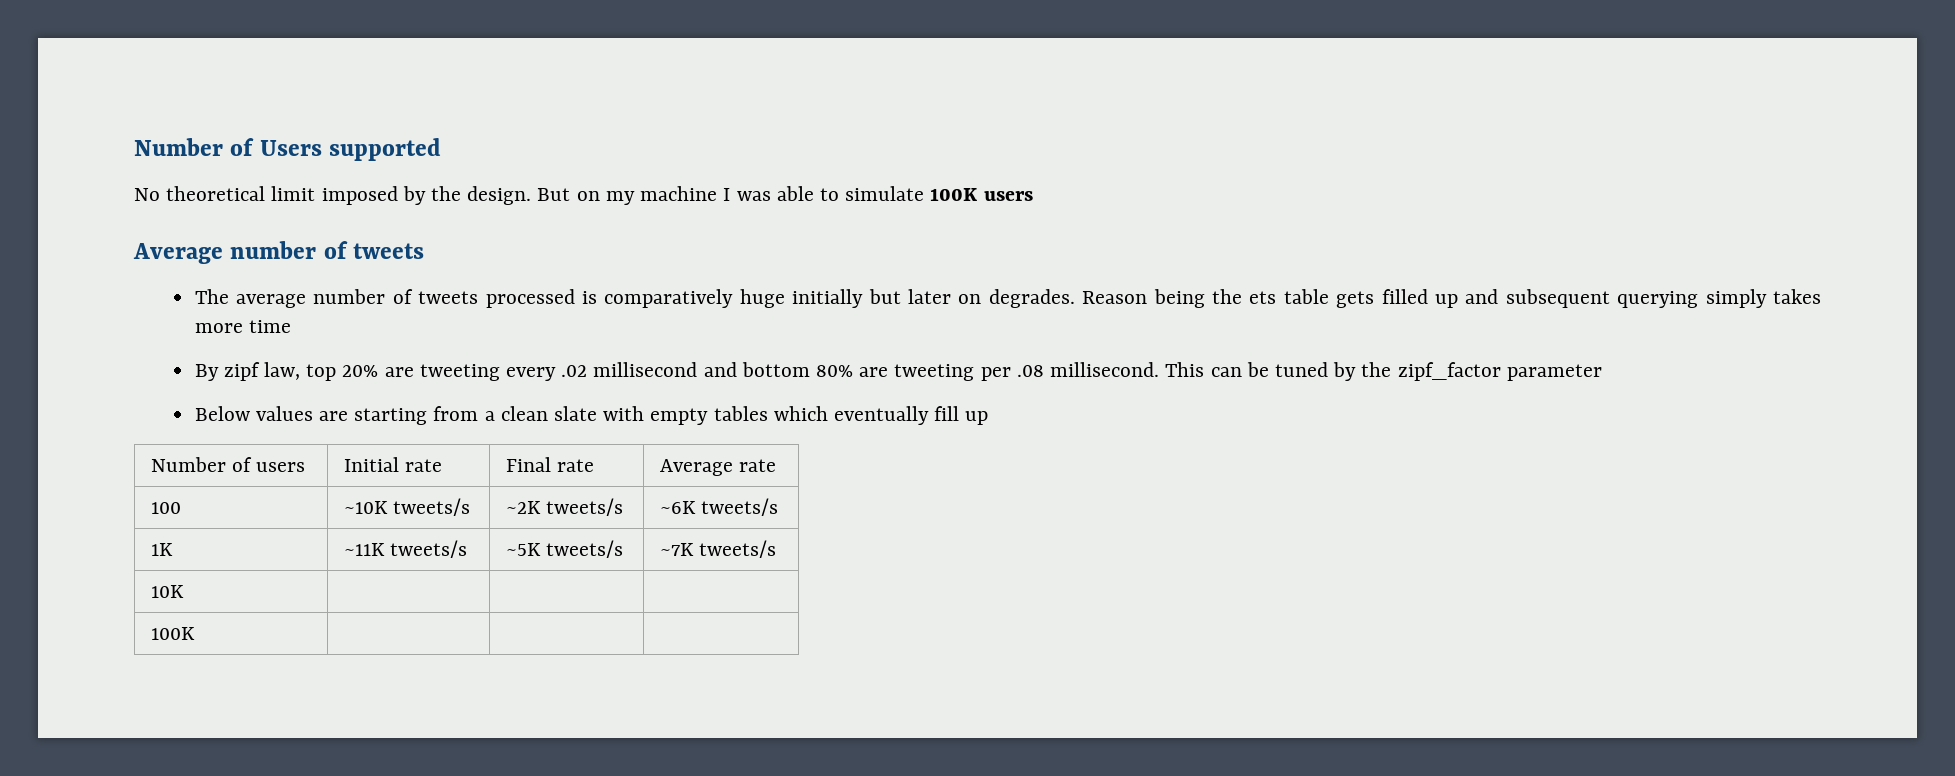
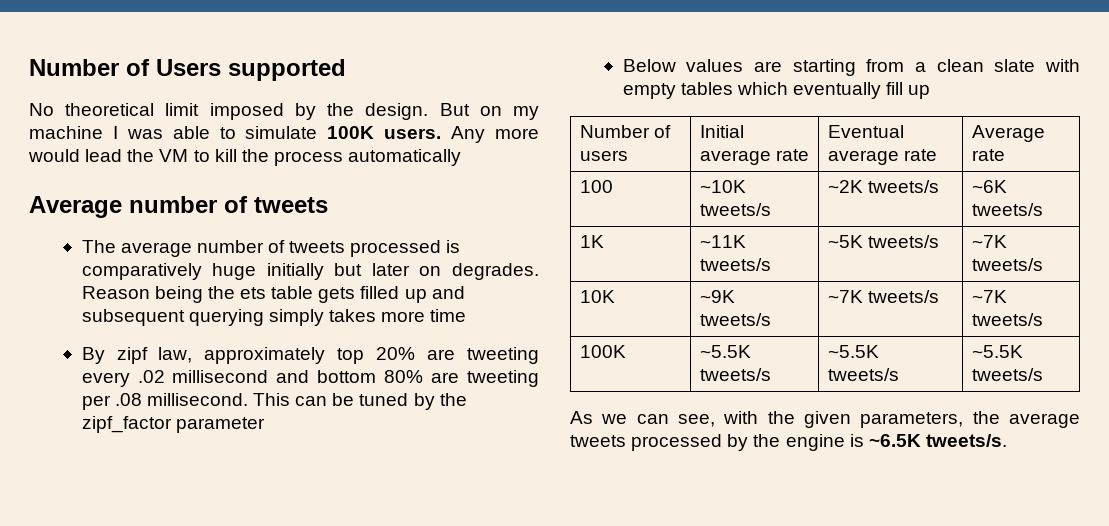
[983,191,1033,201] users -> [384,126,540,143] [28,149,462,166] users. Any more would lead the VM to kill the process automatically
(300, 371) none -> [204,347,326,364] approximately
[405,459,443,472] [505,457,551,472] rate | Final -> [699,149,810,165] [827,125,904,138] [827,150,899,165] average rate | Eventual average
[150,627,195,640] | | // 100K | | | -> [699,290,735,303] [699,313,771,326] [827,290,940,303] [971,290,1007,303] [971,313,1043,326] [579,345,626,358] [699,345,751,358] [699,368,771,381] [827,345,879,358] [827,368,899,381] [971,345,1023,358] [971,368,1043,381] [570,411,1080,428] [570,434,1007,451] ~9K tweets/s | ~7K tweets/s | ~7K tweets/s // 100K | ~5.5K tweets/s | ~5.5K tweets/s | ~5.5K tweets/s // As we can see, with the given parameters, the average tweets processed by the engine is ~6.5K tweets/s.

